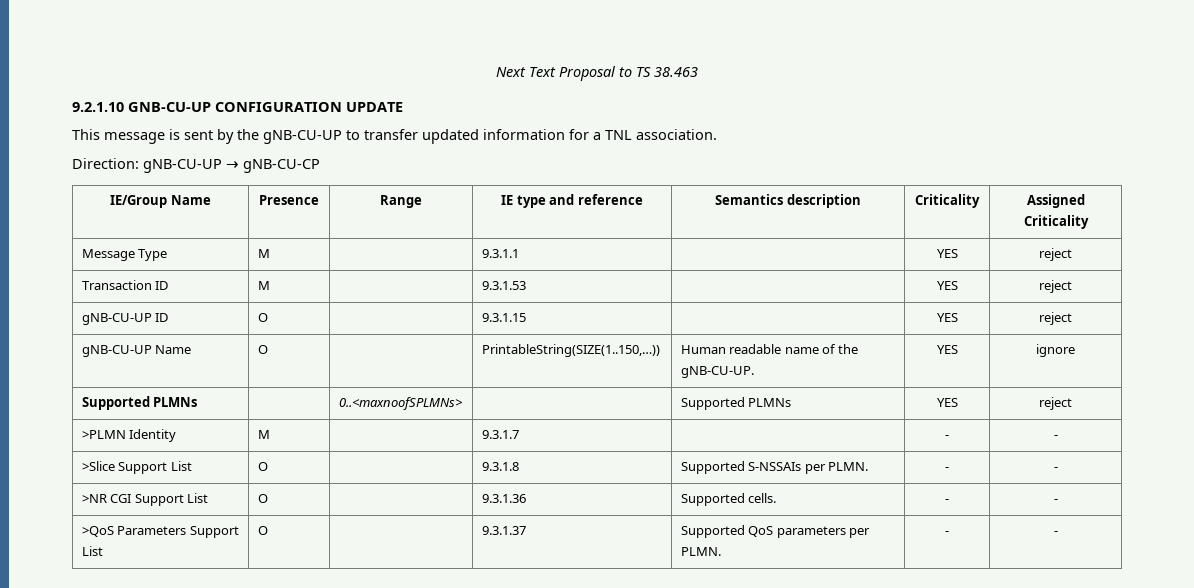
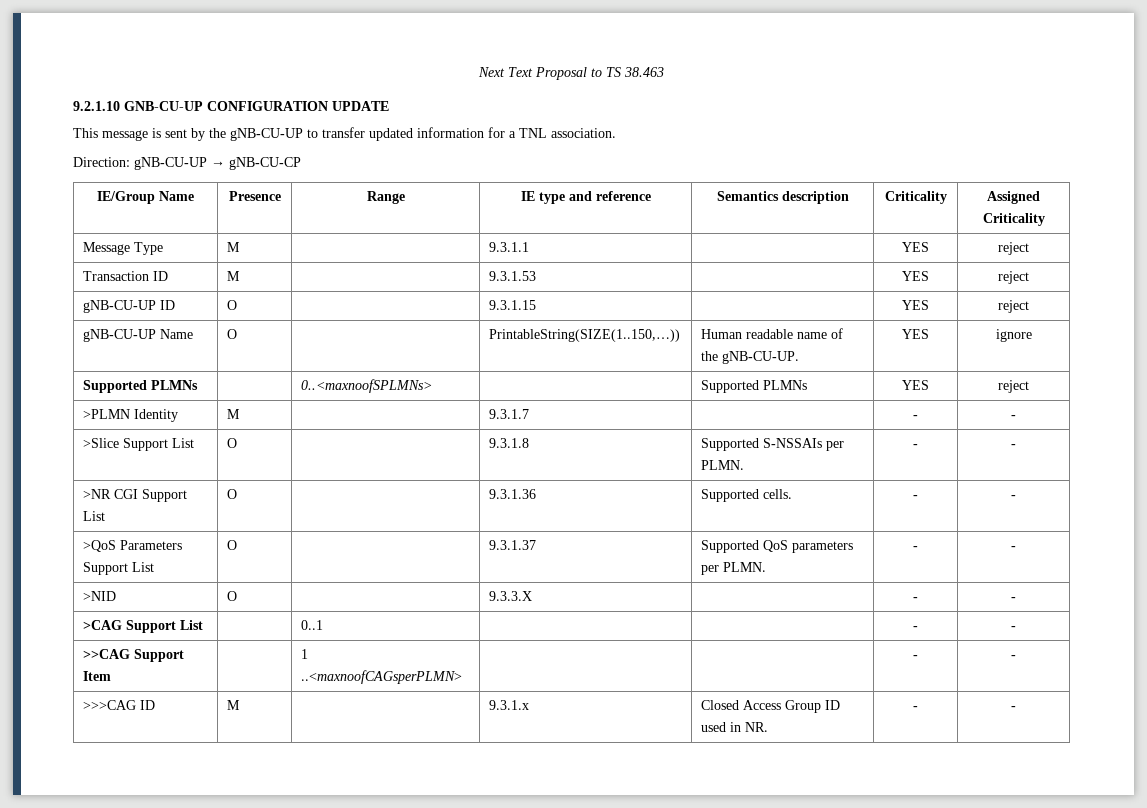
(1058, 533) none -> [83,591,117,601] [227,591,238,601] [489,591,533,601] [913,597,918,601] [1011,597,1016,601] [83,620,204,633] [301,620,324,630] [913,626,918,630] [1011,626,1016,630] [83,649,185,662] [83,671,112,681] [301,649,309,659] [301,670,463,684] [913,655,918,659] [1011,655,1016,659] [83,700,156,710] [227,700,241,710] [489,700,530,710] [701,700,841,713] [701,722,769,732] [913,706,918,710] [1011,706,1016,710] // >NID | O | | 9.3.3.X | | - | - // >CAG Support List | | 0..1 | | | - | - // >>CAG Support Item | | 1 ..<maxnoofCAGsperPLMN> | | | - | - // >>>CAG ID | M | | 9.3.1.x | Closed Access Group ID used in NR. | - | -

